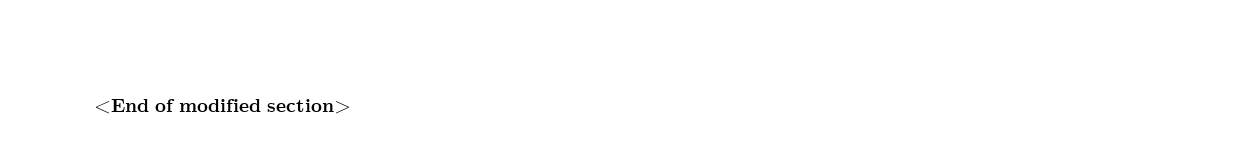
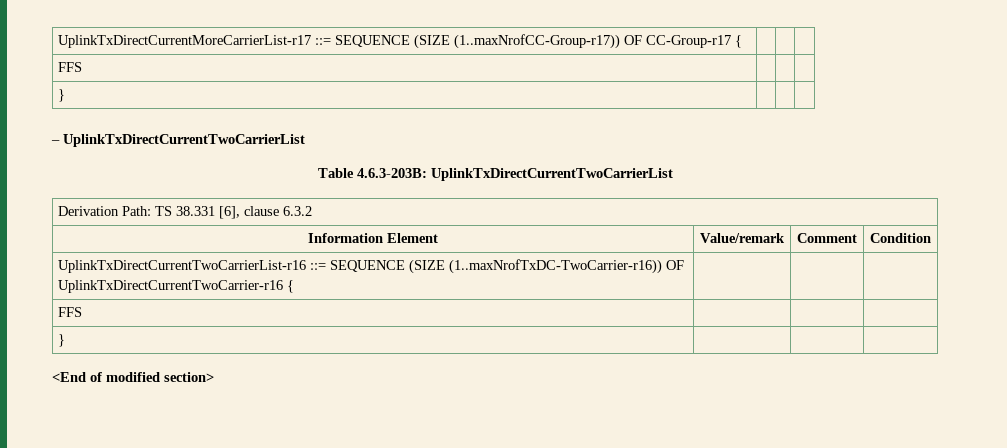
(94, 106) none -> [57,34,742,49] [57,62,82,72] [57,89,65,102] [51,134,305,147] [317,168,673,181] [57,206,312,219] [308,233,438,243] [700,233,785,243] [797,233,857,243] [870,233,931,243] [57,259,684,274] [57,280,294,293] [57,307,82,317] [57,334,65,347] UplinkTxDirectCurrentMoreCarrierList-r17 ::= SEQUENCE (SIZE (1..maxNrofCC-Group-r17)) OF CC-Group-r17 { | | | // FFS | | | // } | | | // – UplinkTxDirectCurrentTwoCarrierList // Table 4.6.3-203B: UplinkTxDirectCurrentTwoCarrierList // Derivation Path: TS 38.331 [6], clause 6.3.2 // Information Element | Value/remark | Comment | Condition // UplinkTxDirectCurrentTwoCarrierList-r16 ::= SEQUENCE (SIZE (1..maxNrofTxDC-TwoCarrier-r16)) OF UplinkTxDirectCurrentTwoCarrier-r16 { | | | // FFS | | | // } | | | //

